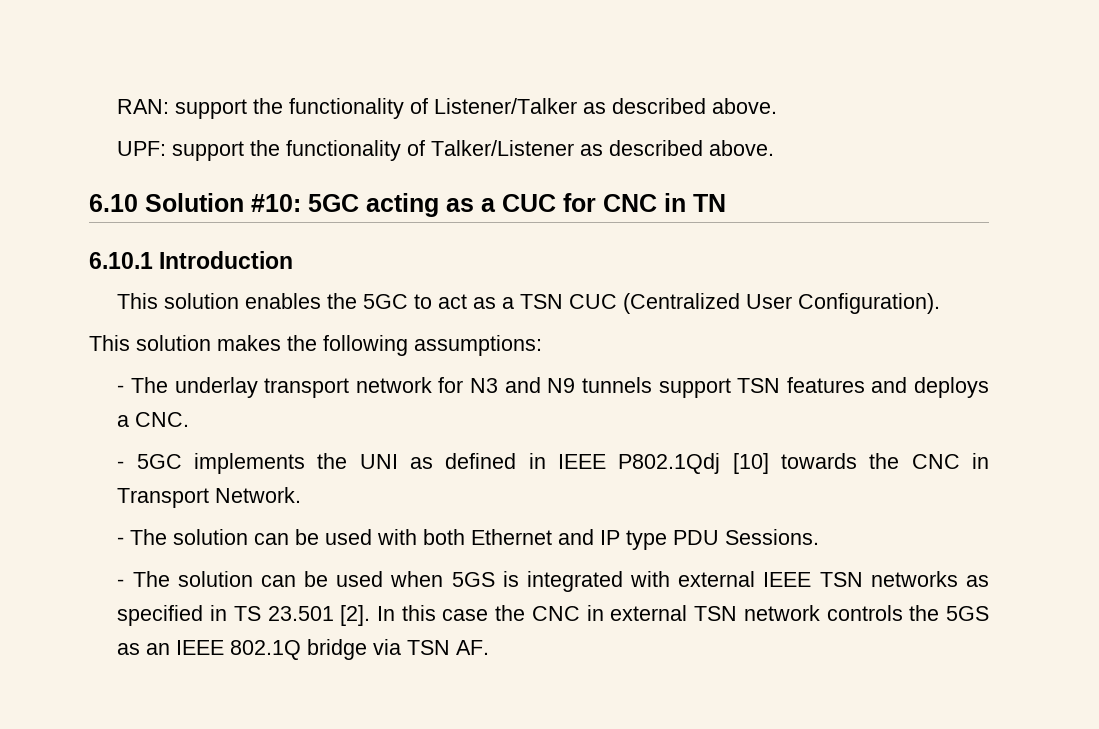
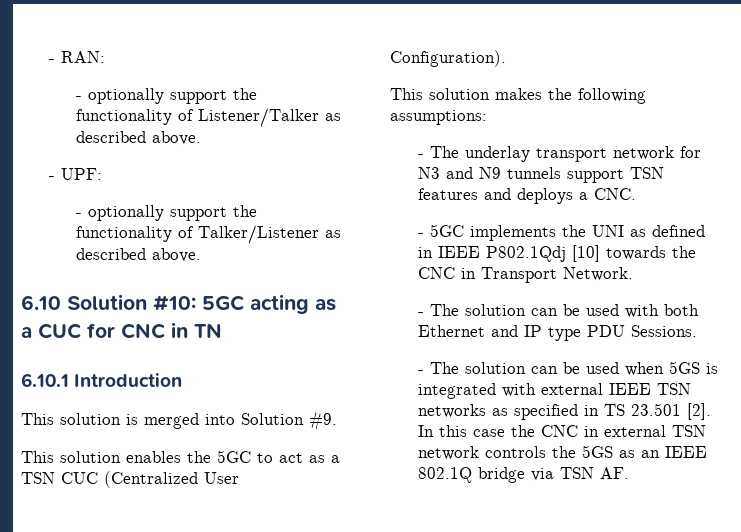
(117, 106) none -> [48,59,55,63] -
(170, 106) none -> [76,88,165,104] // - optionally
(778, 106) none -> [48,176,55,180] -
(167, 148) none -> [76,205,165,221] // - optionally
(294, 260) none -> [21,411,337,431] // This solution is merged into Solution #9.

